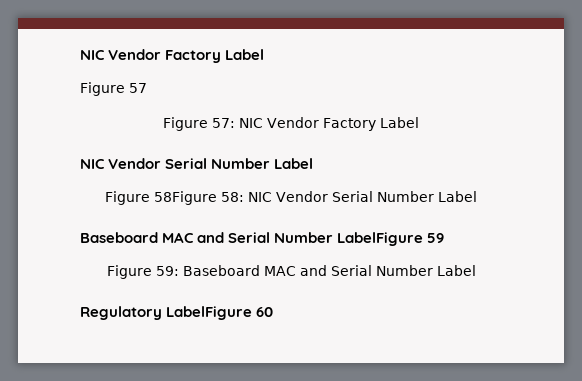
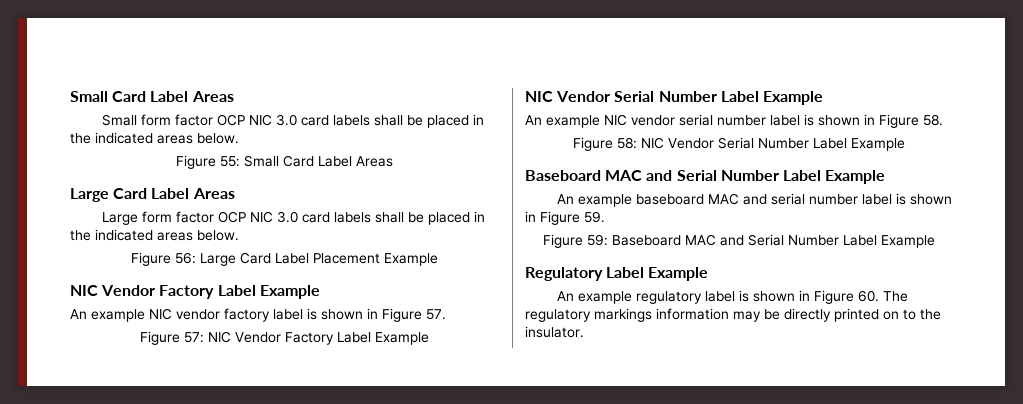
[80,49,265,63] [80,82,147,96] NIC Vendor Factory Label // Figure 57 -> [70,91,234,102] [102,114,485,128] [70,132,239,144] [175,155,393,169] [70,188,235,202] [102,211,486,225] [70,229,239,241] [130,252,438,266] [70,285,320,299] [70,308,446,322] Small Card Label Areas // Small form factor OCP NIC 3.0 card labels shall be placed in the indicated areas below. // Figure 55: Small Card Label Areas // Large Card Label Areas // Large form factor OCP NIC 3.0 card labels shall be placed in the indicated areas below. // Figure 56: Large Card Label Placement Example // NIC Vendor Factory Label Example // An example NIC vendor factory label is shown in Figure 57.
[80,158,314,169] [105,191,218,205] // NIC Vendor Serial Number Label // Figure 58Figure -> [374,332,429,345] [525,91,823,105] [525,114,943,128] [573,137,613,151] Example // NIC Vendor Serial Number Label Example // An example NIC vendor serial number label is shown in Figure 58. // Figure
[80,232,445,246] // Baseboard MAC and Serial Number LabelFigure 59 -> [851,138,905,151] [525,170,886,184] [557,193,953,207] [525,211,605,225] Example // Baseboard MAC and Serial Number Label Example // An example baseboard MAC and serial number label is shown in Figure 59.
(476, 270) none -> [881,235,935,248] Example
[166,306,274,320] LabelFigure 60 -> [606,267,709,281] [557,290,909,304] [525,308,941,322] [525,326,584,338] Label Example // An example regulatory label is shown in Figure 60. The regulatory markings information may be directly printed on to the insulator.

